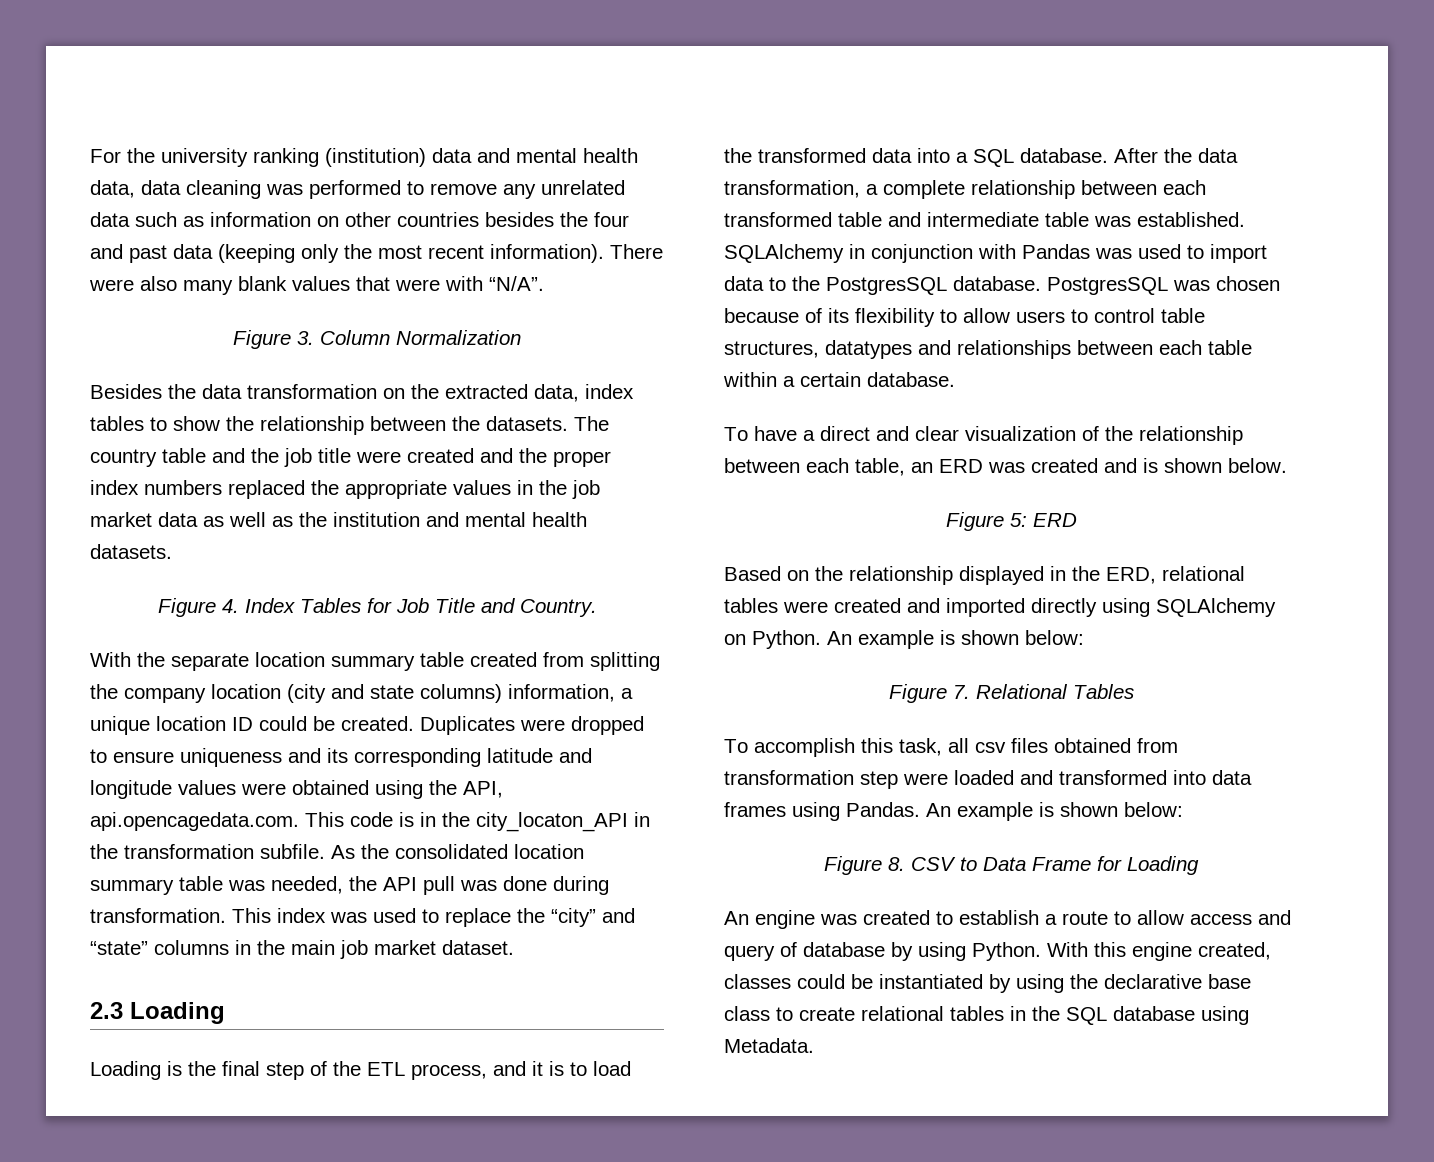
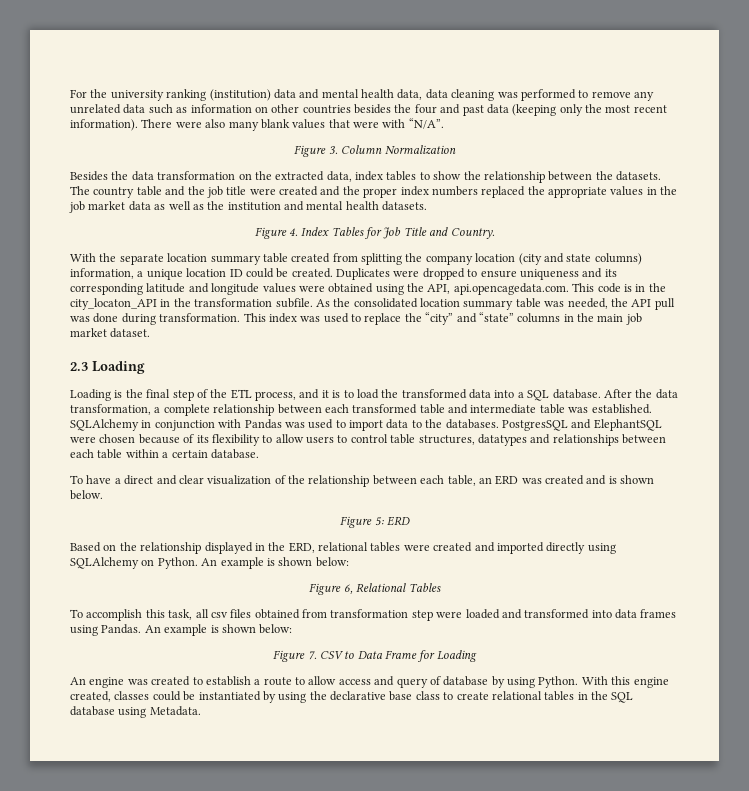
[826,276,1210,295] PostgresSQL database. PostgresSQL was -> [445,419,662,431] [70,436,96,443] databases. PostgresSQL and ElephantSQL were
[952,685,970,699] 7. -> [343,584,353,594] 6,
[888,857,905,871] 8. -> [307,651,317,660] 7.

